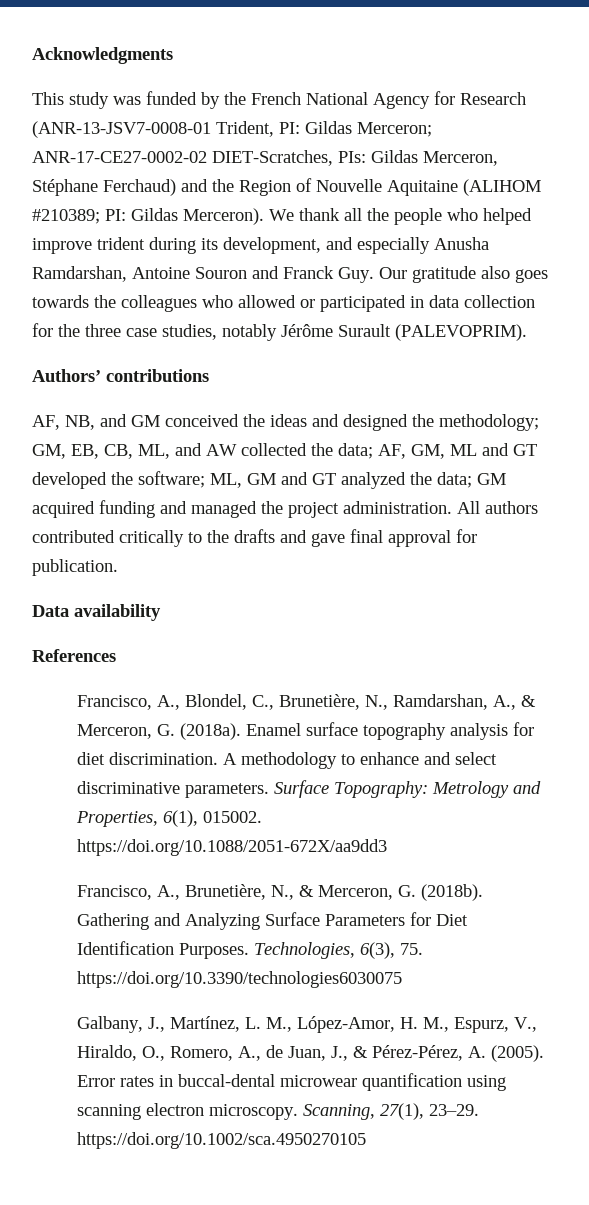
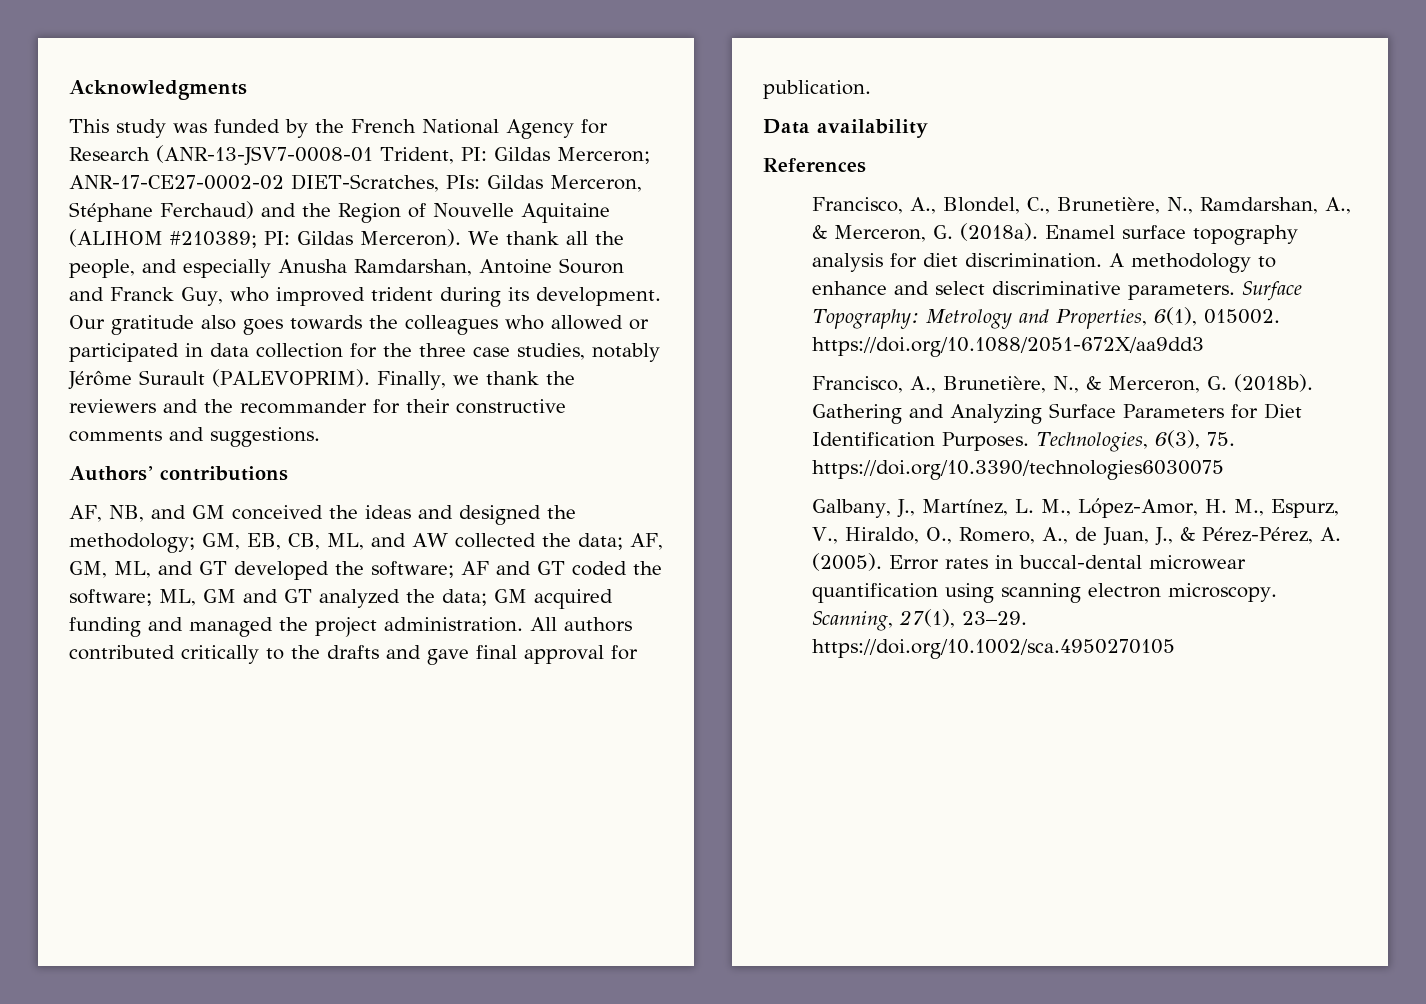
[394,208,532,225] [32,237,321,254] people who helped improve trident during its development, -> [69,259,135,278] people,
[338,267,374,283] Guy. -> [181,287,661,307] Guy, who improved trident during its development.
(527, 332) none -> [376,371,575,390] [69,399,566,414] [69,427,320,447] Finally, we thank the reviewers and the recommander for their constructive comments and suggestions.
[450,444,477,456] ML -> [114,561,151,578] ML,
(205, 479) none -> [461,561,662,576] [69,589,152,606] AF and GT coded the software;

